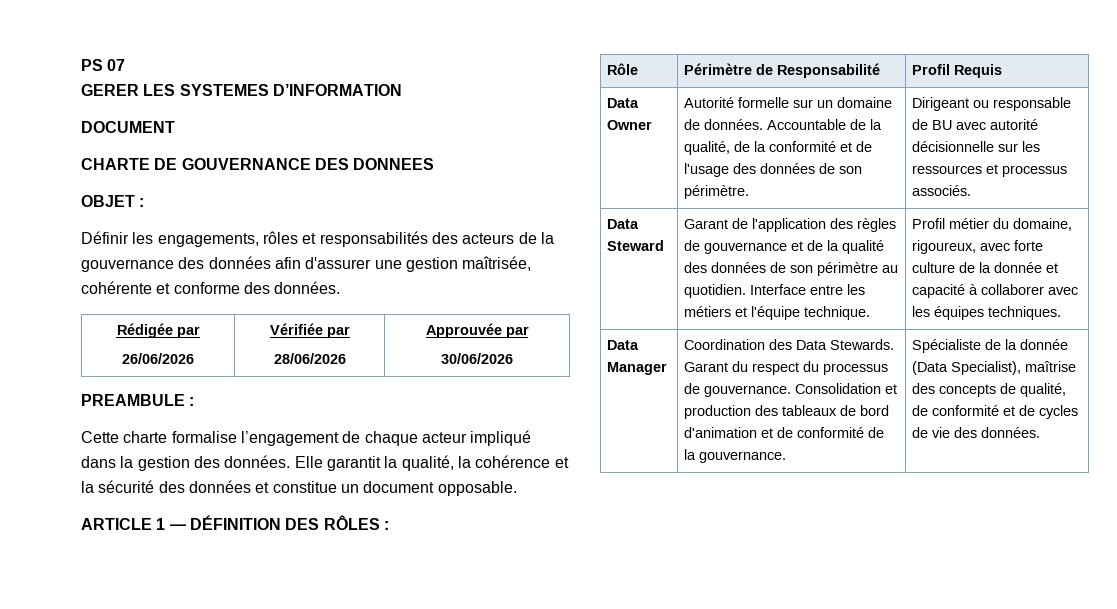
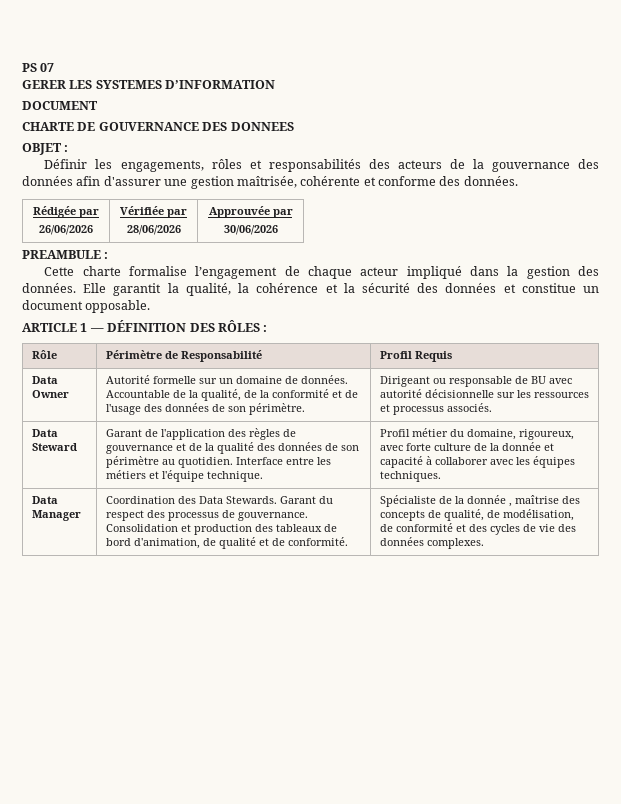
[803,361,820,372] du -> [146,510,165,518] des
[684,427,885,438] [684,449,787,463] d'animation et de conformité de la gouvernance. -> [133,537,348,549] d'animation, de qualité et de conformité.
[912,361,1022,375] (Data Specialist), -> [508,503,512,507] ,
[932,405,1036,416] conformité et de -> [502,509,574,521] [379,523,487,532] modélisation, de conformité et des
[981,427,1041,438] données. -> [379,537,484,549] données complexes.

